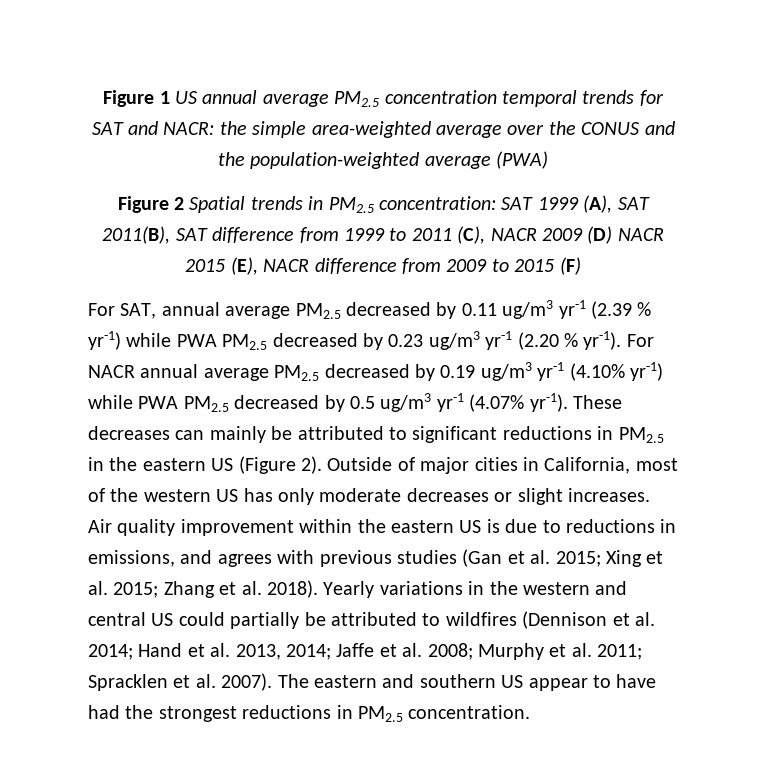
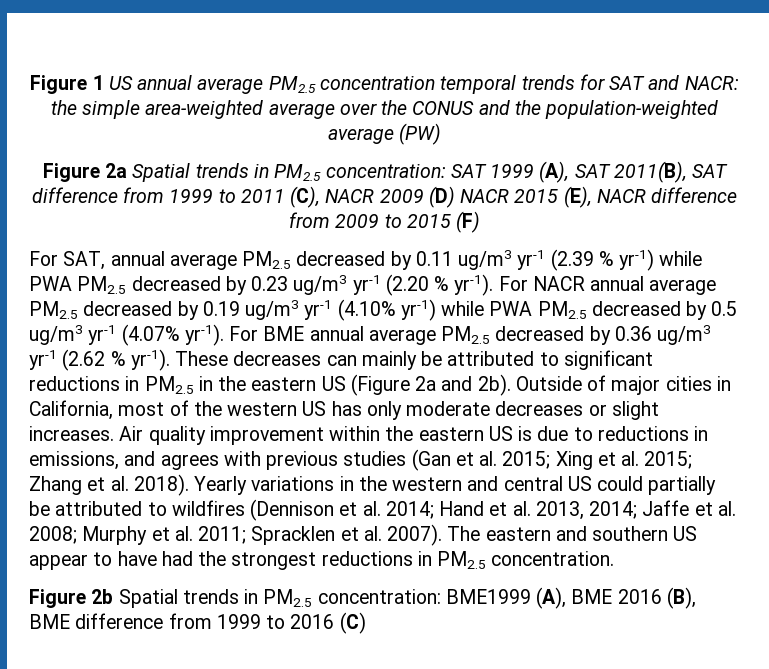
[496,151,549,169] [117,196,184,213] (PWA) // Figure 2 -> [399,123,442,145] [42,163,128,182] (PW) // Figure 2a
(568, 402) none -> [229,325,712,345] [29,349,170,371] For BME annual average PM2.5 decreased by 0.36 ug/m3 yr-1 (2.62 % yr-1).
[301,456,322,474] 2). -> [415,374,511,396] 2a and 2b).
(531, 712) none -> [29,587,696,609] [29,612,366,634] // Figure 2b Spatial trends in PM2.5 concentration: BME1999 (A), BME 2016 (B), BME difference from 1999 to 2016 (C)

